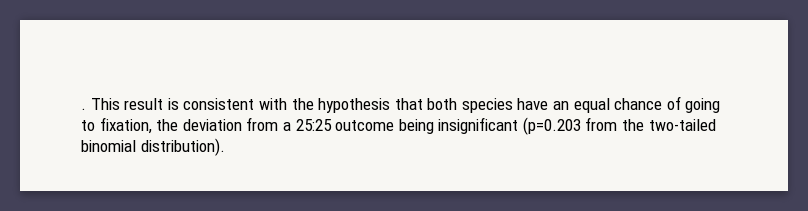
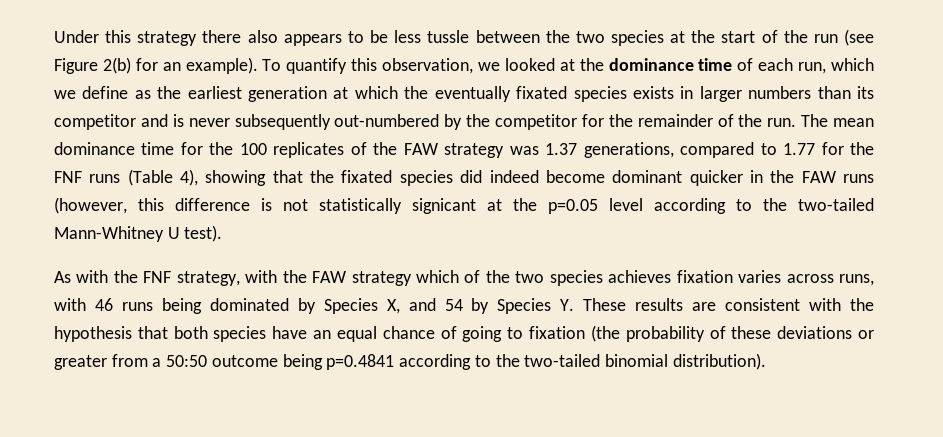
[81,98,179,110] . This result is -> [54,29,874,46] [54,57,875,74] [54,86,874,102] [54,114,874,130] [54,142,875,158] [54,169,875,186] [54,197,874,214] [54,225,223,242] [54,270,875,286] [54,298,717,314] Under this strategy there also appears to be less tussle between the two species at the start of the run (see Figure 2(b) for an example). To quantify this observation, we looked at the dominance time of each run, which we define as the earliest generation at which the eventually fixated species exists in larger numbers than its competitor and is never subsequently out-numbered by the competitor for the remainder of the run. The mean dominance time for the 100 replicates of the FAW strategy was 1.37 generations, compared to 1.77 for the FNF runs (Table 4), showing that the fixated species did indeed become dominant quicker in the FAW runs (however, this difference is not statistically signicant at the p=0.05 level according to the two-tailed Mann-Whitney U test). // As with the FNF strategy, with the FAW strategy which of the two species achieves fixation varies across runs, with 46 runs being dominated by Species X, and 54 by Species Y. These results are
[99,117,242,134] fixation, the deviation -> [529,325,875,342] [54,355,107,370] fixation (the probability of these deviations or greater
[295,119,332,131] 25:25 -> [166,355,208,367] 50:50
[438,117,618,135] insignificant (p=0.203 from -> [326,354,491,370] p=0.4841 according to

